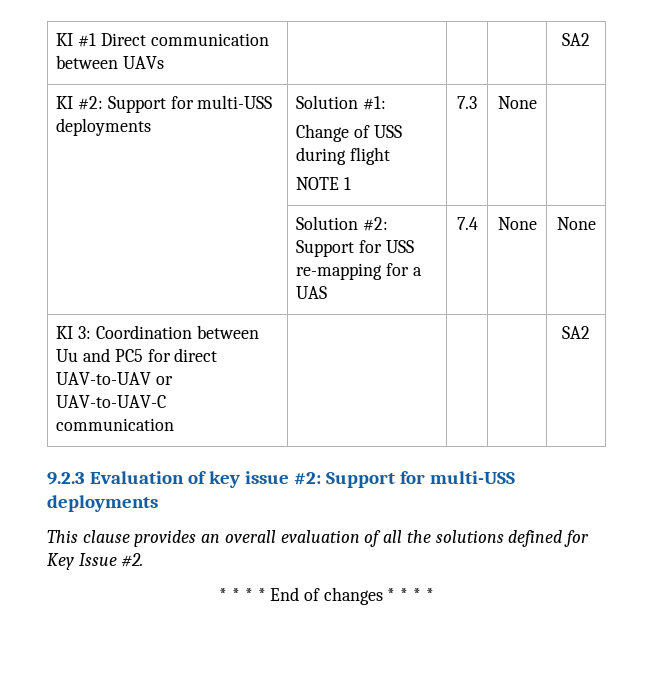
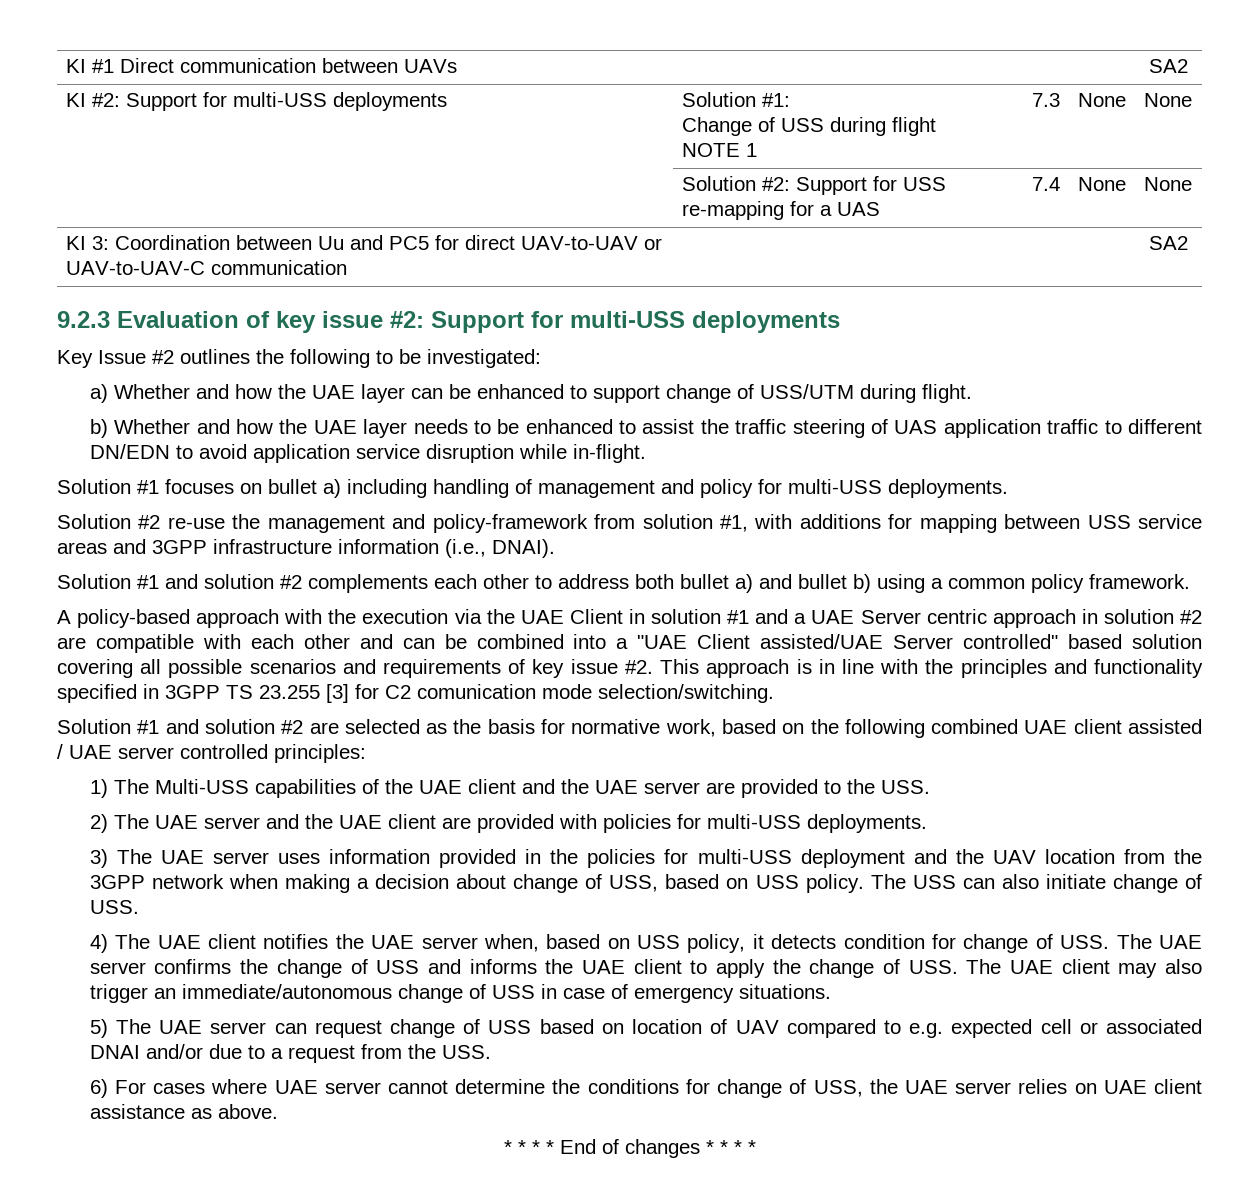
(537, 102) | -> [1144,93,1192,107] | None
[47,530,589,547] [47,553,144,570] This clause provides an overall evaluation of all the solutions defined for Key Issue #2. -> [57,349,541,368] [89,384,972,403] [89,419,1202,438] [89,444,646,463] [57,479,1008,498] [57,514,1202,533] [57,539,555,558] [57,574,1190,593] [57,609,1202,628] [57,634,1203,653] [57,659,1203,678] [57,684,774,703] [57,719,1202,738] [57,744,366,763] [89,779,930,798] [89,814,927,833] [89,849,1203,868] [89,874,1202,893] [89,900,139,914] [89,934,1202,953] [89,959,1203,978] [89,984,831,1003] [89,1019,1202,1038] [89,1044,491,1063] [89,1079,1202,1098] [89,1104,278,1119] Key Issue #2 outlines the following to be investigated: // a) Whether and how the UAE layer can be enhanced to support change of USS/UTM during flight. // b) Whether and how the UAE layer needs to be enhanced to assist the traffic steering of UAS application traffic to different DN/EDN to avoid application service disruption while in-flight. // Solution #1 focuses on bullet a) including handling of management and policy for multi-USS deployments. // Solution #2 re-use the management and policy-framework from solution #1, with additions for mapping between USS service areas and 3GPP infrastructure information (i.e., DNAI). // Solution #1 and solution #2 complements each other to address both bullet a) and bullet b) using a common policy framework. // A policy-based approach with the execution via the UAE Client in solution #1 and a UAE Server centric approach in solution #2 are compatible with each other and can be combined into a "UAE Client assisted/UAE Server controlled" based solution covering all possible scenarios and requirements of key issue #2. This approach is in line with the principles and functionality specified in 3GPP TS 23.255 [3] for C2 comunication mode selection/switching. // Solution #1 and solution #2 are selected as the basis for normative work, based on the following combined UAE client assisted / UAE server controlled principles: // 1) The Multi-USS capabilities of the UAE client and the UAE server are provided to the USS. // 2) The UAE server and the UAE client are provided with policies for multi-USS deployments. // 3) The UAE server uses information provided in the policies for multi-USS deployment and the UAV location from the 3GPP network when making a decision about change of USS, based on USS policy. The USS can also initiate change of USS. // 4) The UAE client notifies the UAE server when, based on USS policy, it detects condition for change of USS. The UAE server confirms the change of USS and informs the UAE client to apply the change of USS. The UAE client may also trigger an immediate/autonomous change of USS in case of emergency situations. // 5) The UAE server can request change of USS based on location of UAV compared to e.g. expected cell or associated DNAI and/or due to a request from the USS. // 6) For cases where UAE server cannot determine the conditions for change of USS, the UAE server relies on UAE client assistance as above.

